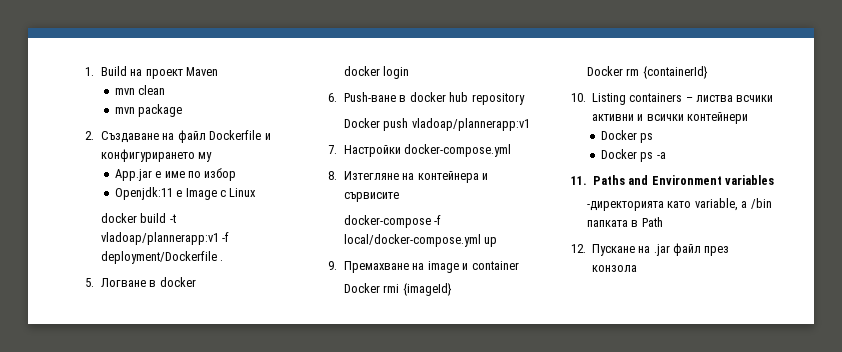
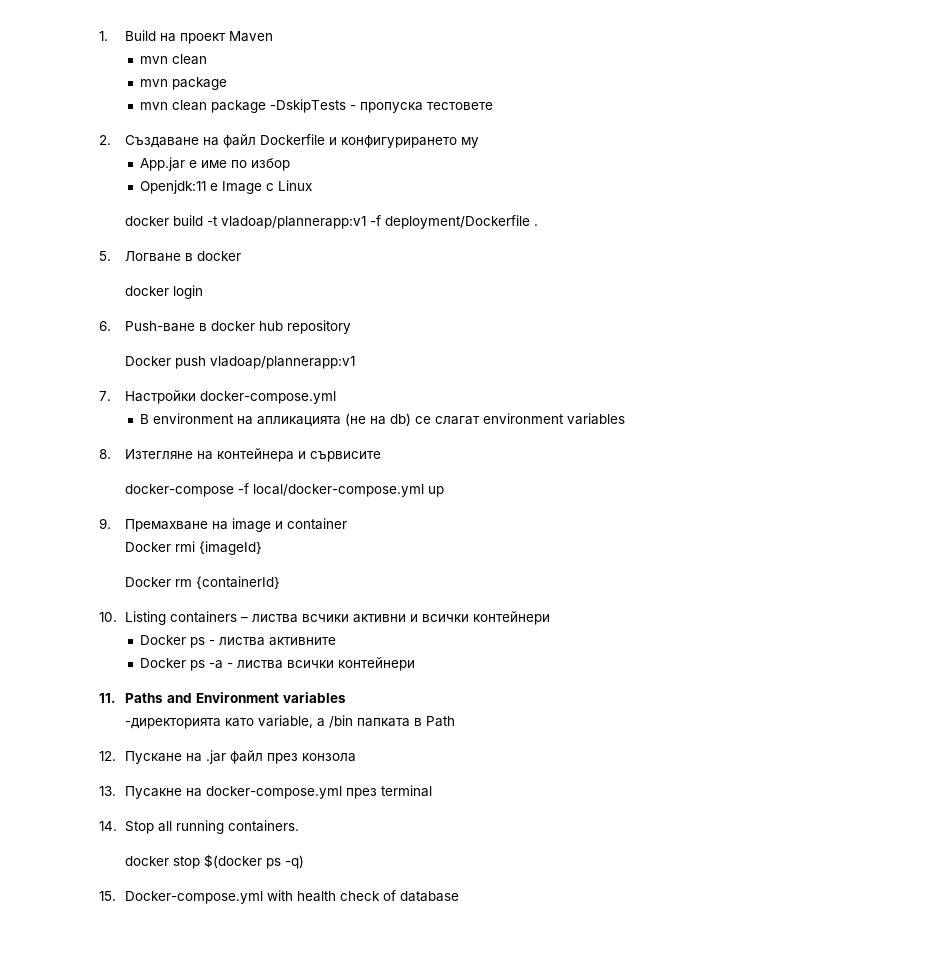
(183, 110) none -> [140,99,494,113] // mvn clean package -DskipTests - пропуска тестовете
(512, 150) none -> [140,413,626,427] // В environment на апликацията (не на db) се слагат environment variables
(654, 138) none -> [209,637,337,646] - листва активните
(666, 155) none -> [227,657,416,671] - листва всички контейнери
(637, 268) none -> [98,785,433,799] [98,820,300,834] [125,854,305,869] [98,890,460,904] // 13. Пусакне на docker-compose.yml през terminal // 14. Stop all running containers. // docker stop $(docker ps -q) // 15. Docker-compose.yml with health check of database

